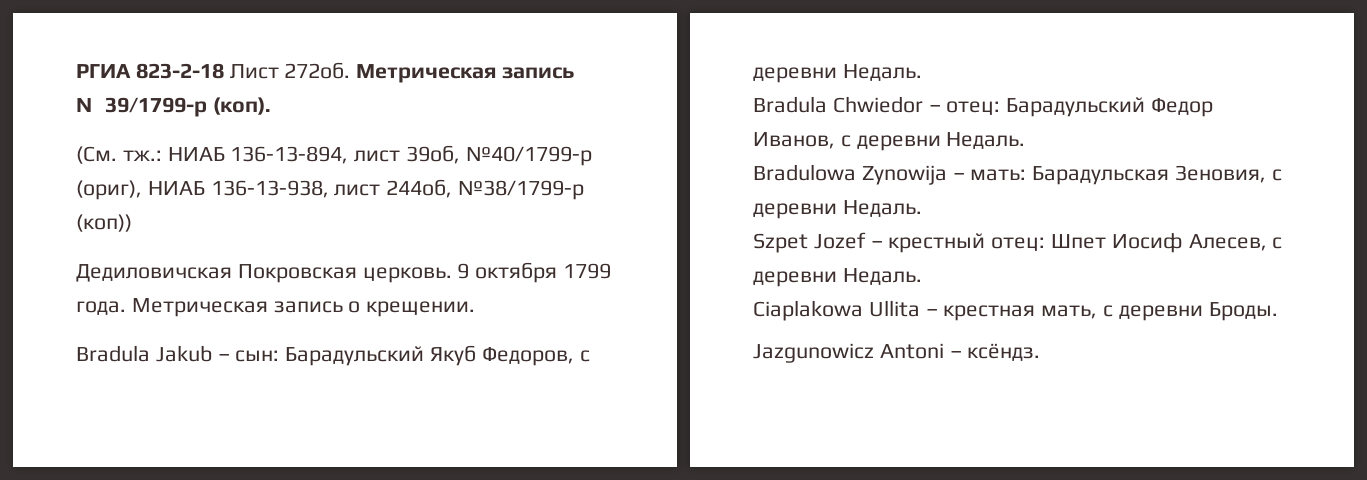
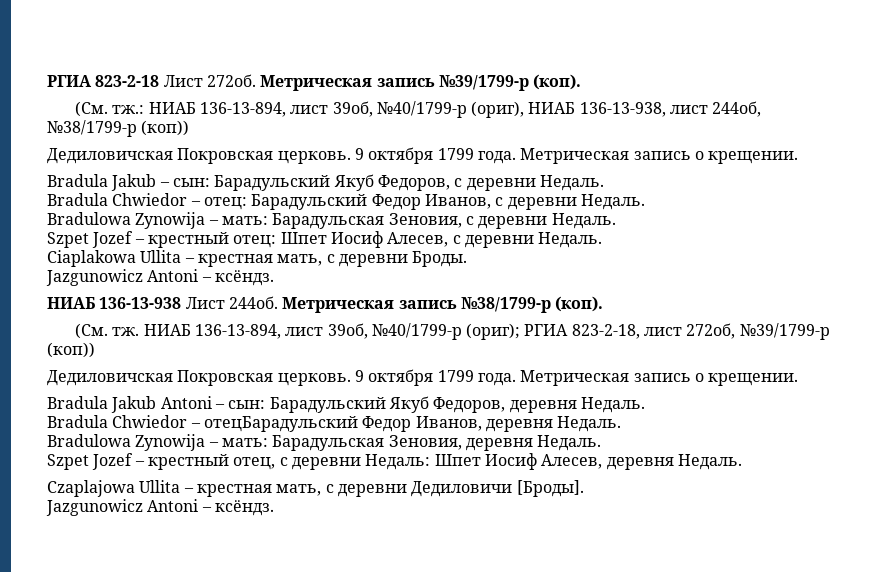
(1041, 352) none -> [47,296,604,313] [74,323,830,340] [47,342,95,358] [47,369,799,386] [47,396,645,413] [47,415,622,432] [47,434,602,451] [47,453,742,470] [47,480,584,497] [46,499,274,516] // НИАБ 136-13-938 Лист 244об. Метрическая запись №38/1799-р (коп). // (См. тж. НИАБ 136-13-894, лист 39об, №40/1799-р (ориг); РГИА 823-2-18, лист 272об, №39/1799-р (коп)) // Дедиловичская Покровская церковь. 9 октября 1799 года. Метрическая запись о крещении. // Bradula Jakub Antoni – сын: Барадульский Якуб Федоров, деревня Недаль. // Bradula Chwiedor – отецБарадульский Федор Иванов, деревня Недаль. // Bradulowa Zynowija – мать: Барадульская Зеновия, деревня Недаль. // Szpet Jozef – крестный отец, с деревни Недаль: Шпет Иосиф Алесев, деревня Недаль. // Czaplajowa Ullita – крестная мать, с деревни Дедиловичи [Броды]. // Jazgunowicz Antoni – ксёндз.

